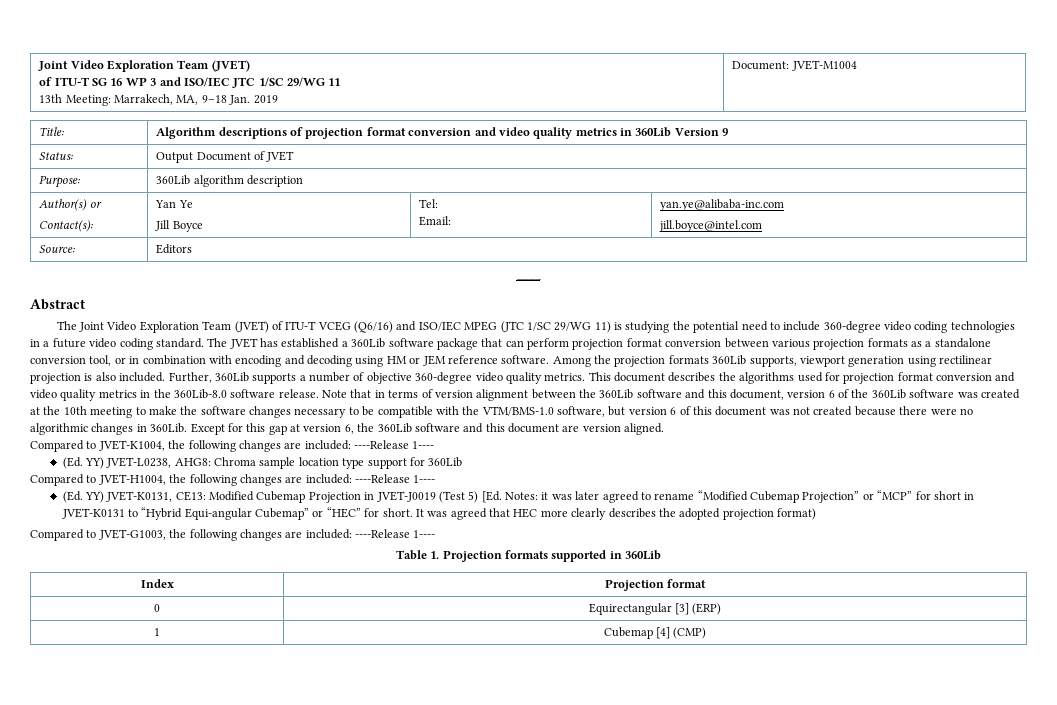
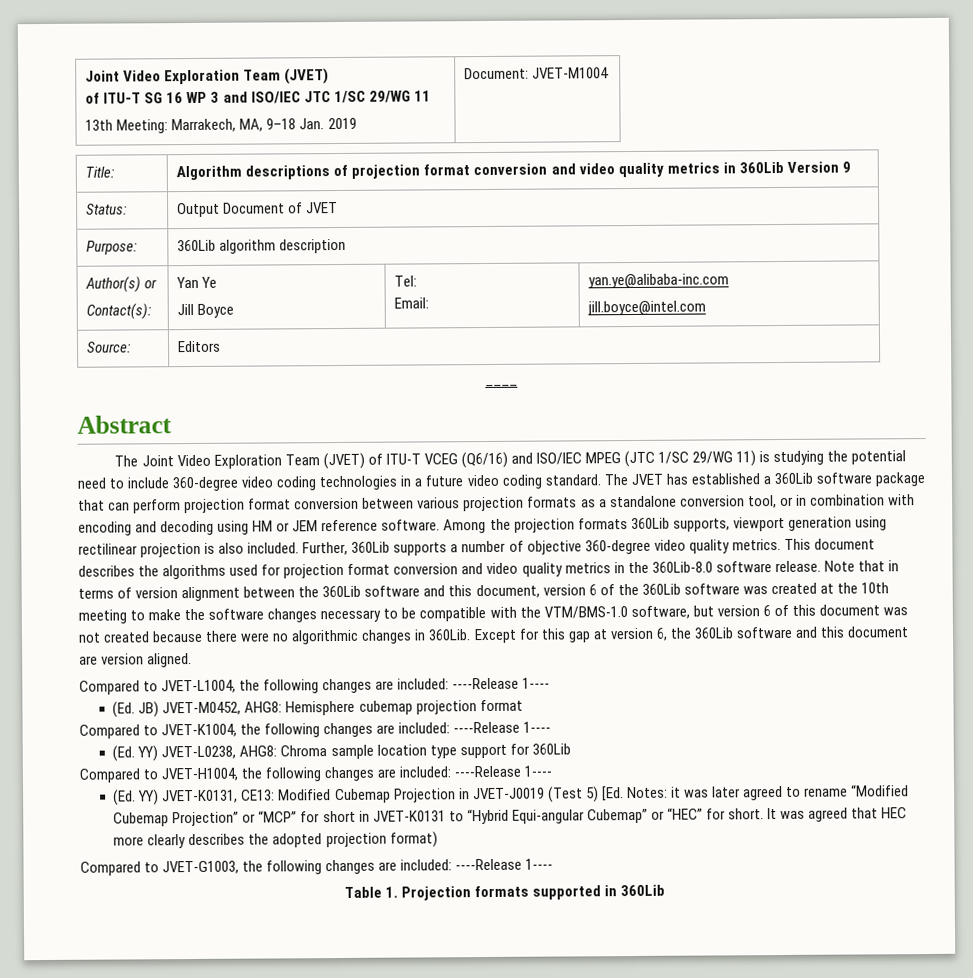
(665, 429) none -> [79,677,551,695] [112,699,523,718] // Compared to JVET-L1004, the following changes are included: ----Release 1---- // (Ed. JB) JVET-M0452, AHG8: Hemisphere cubemap projection format
[140,579,174,588] [604,579,707,591] [154,604,160,612] [588,603,722,615] [154,628,160,636] [603,627,707,639] // Index | Projection format // 0 | Equirectangular [3] (ERP) // 1 | Cubemap [4] (CMP) -> (666, 890) none

